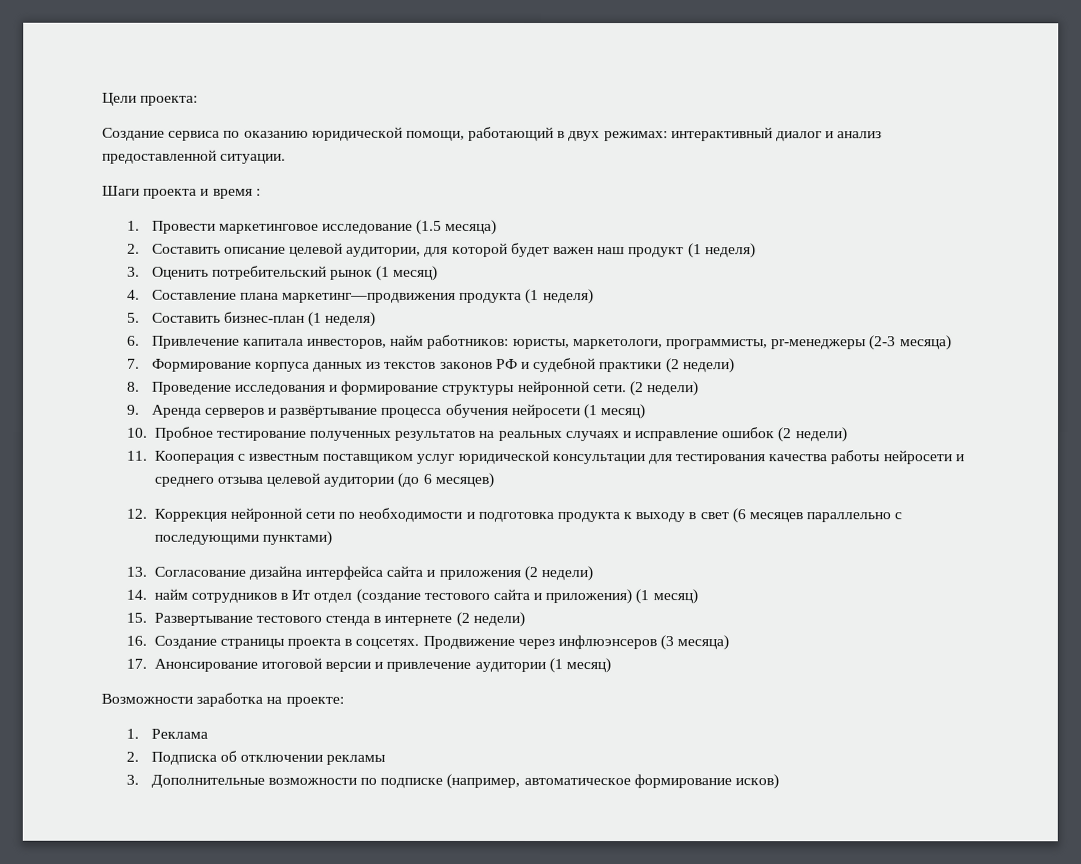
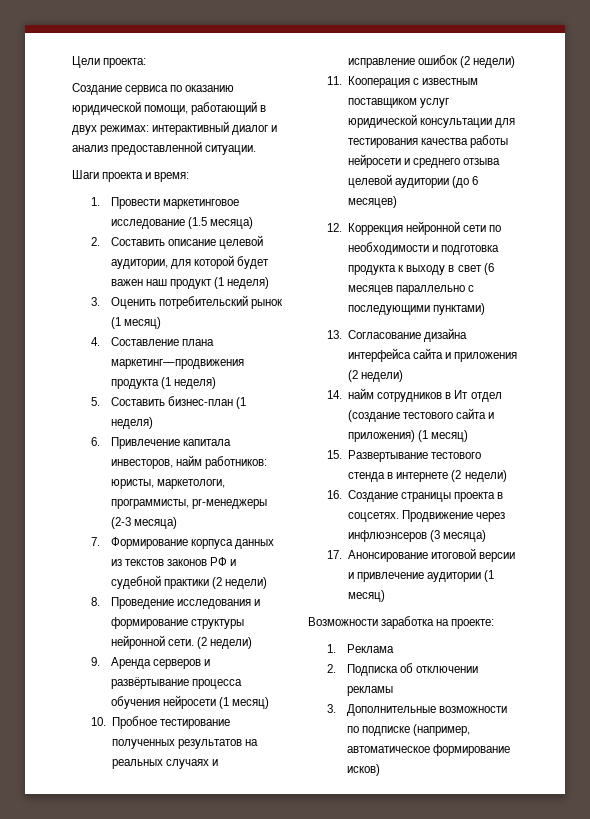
[212,188,261,199] время : -> [154,172,190,182] время:

